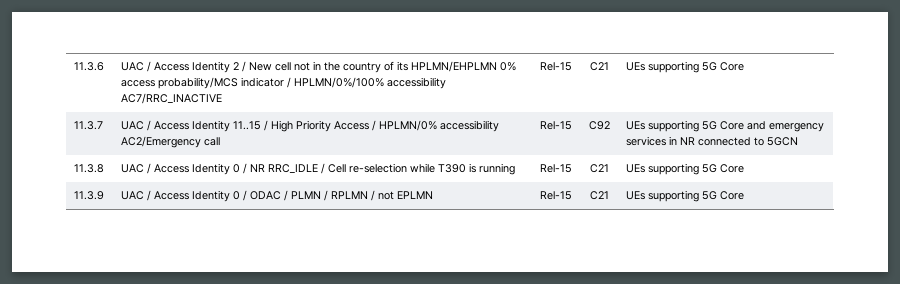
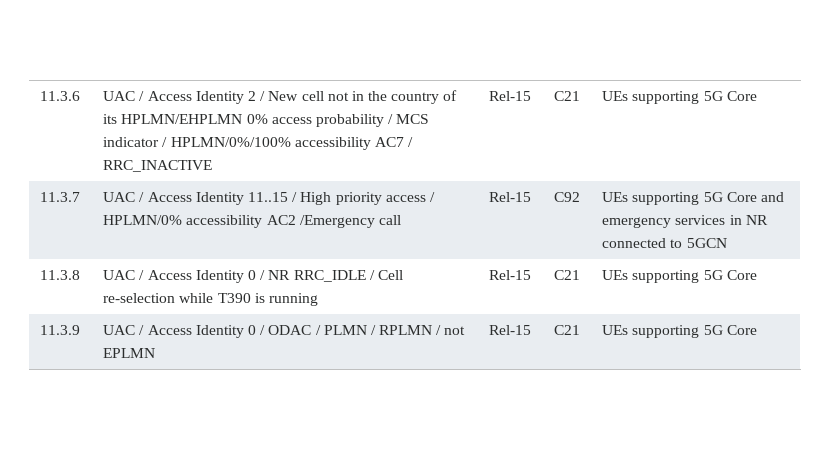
[158,77,239,89] probability/MCS -> [316,114,430,127] probability / MCS
[121,93,223,104] AC7/RRC_INACTIVE -> [375,137,414,147] [103,160,213,172] AC7 / RRC_INACTIVE
[296,120,370,132] Priority Access -> [335,192,426,205] priority access
[121,136,202,148] AC2/Emergency -> [266,215,375,228] AC2 /Emergency

